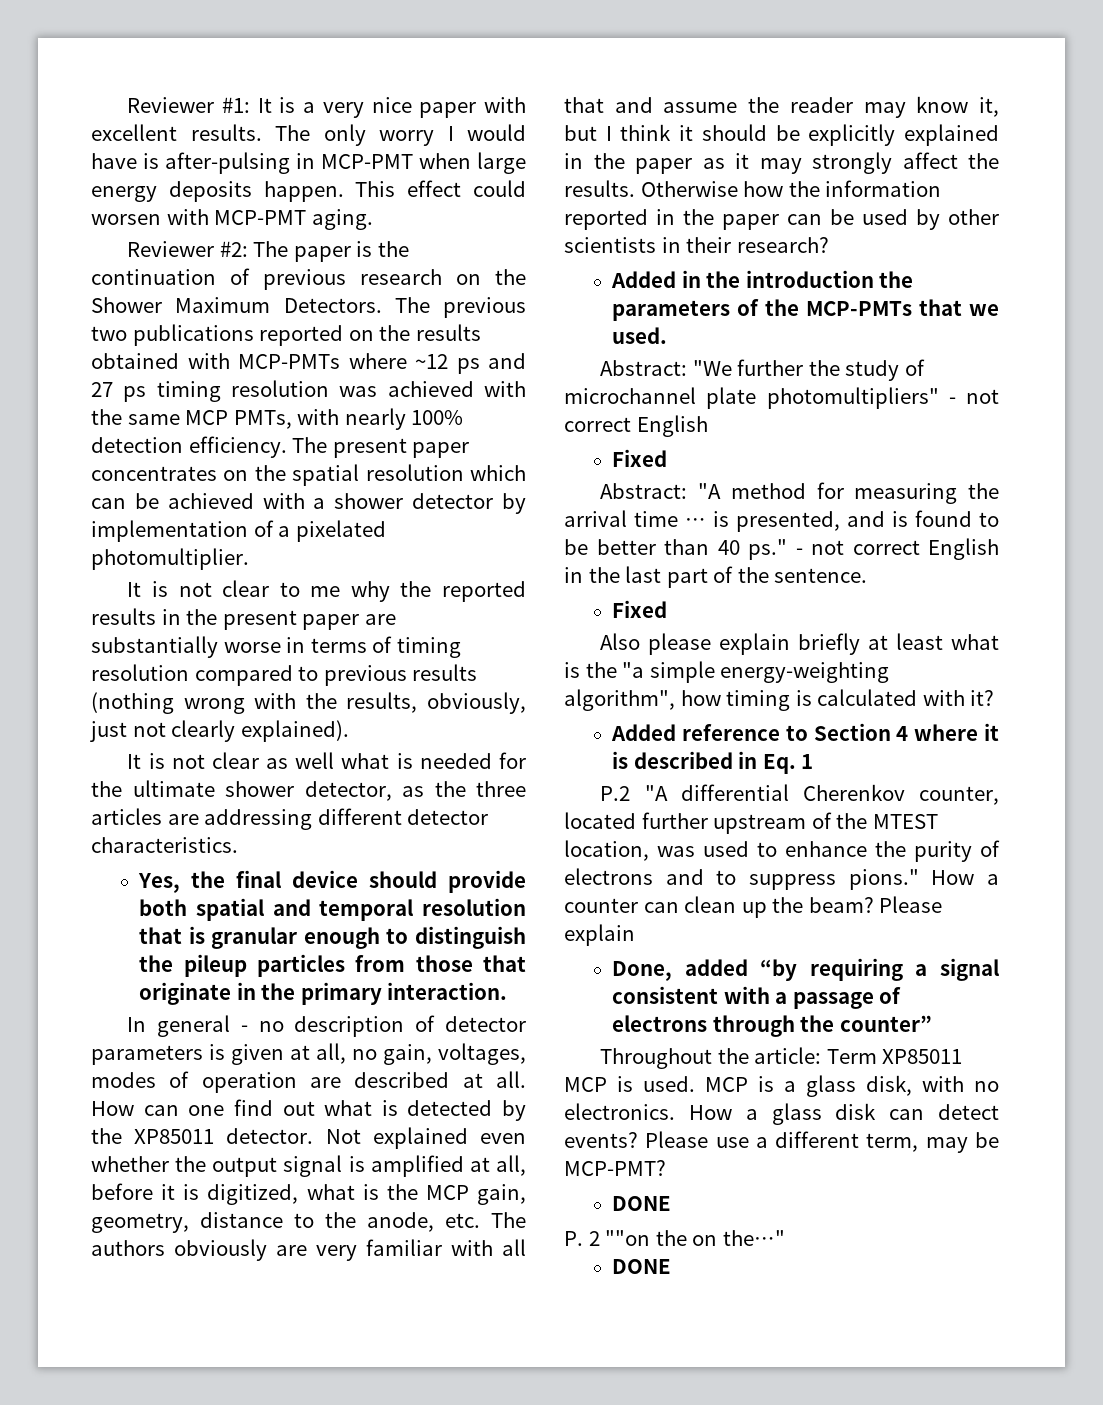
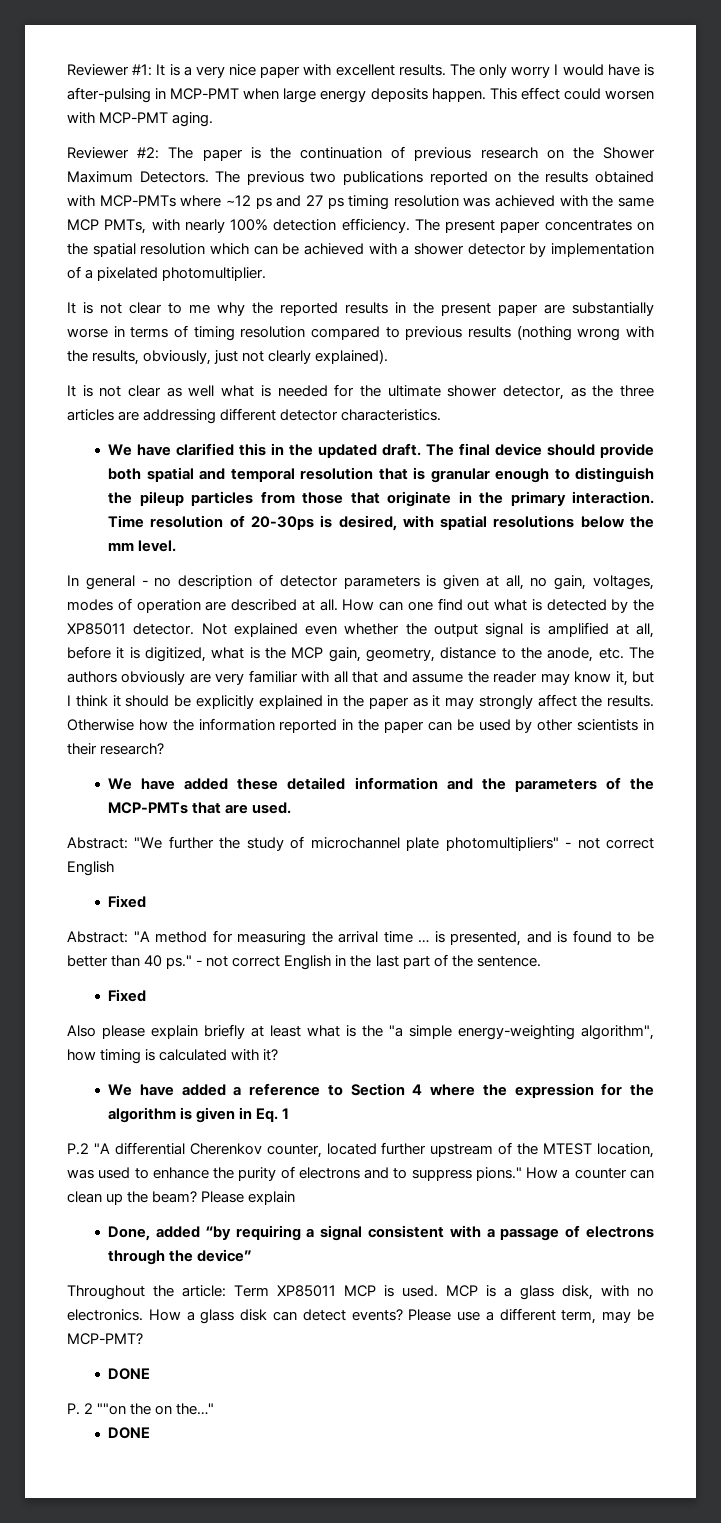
[138,871,226,893] Yes, the -> [108,443,455,458] We have clarified this in the updated draft. The
(508, 991) none -> [108,515,655,531] [108,540,177,552] Time resolution of 20-30ps is desired, with spatial resolutions below the mm level.
[611,270,874,288] Added in the introduction -> [108,777,473,790] We have added these detailed information and
[969,304,999,316] we -> [225,804,249,814] are
[611,724,677,741] Added -> [108,1084,242,1096] We have added a
[984,723,999,741] [612,751,733,769] it is described -> [482,1083,654,1098] [108,1107,236,1123] the expression for the algorithm is given
[839,1015,932,1032] counter” -> [197,1249,252,1262] device”

